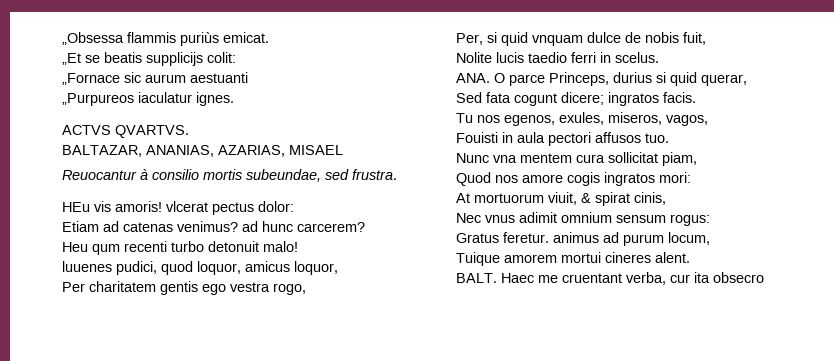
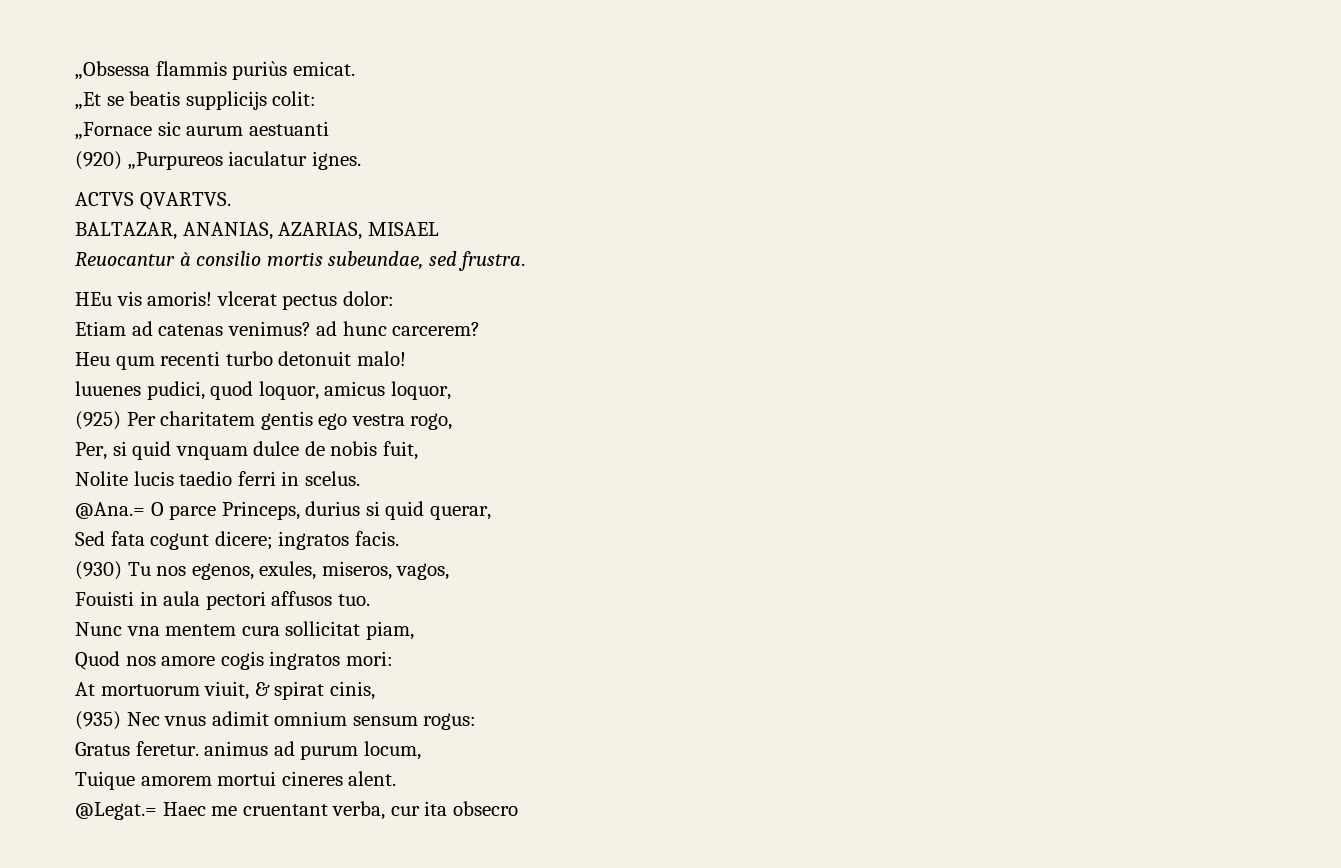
(248, 77) none -> [75,151,122,170] (920)
(338, 268) none -> [75,411,121,430] (925)
[456,73,490,83] ANA. -> [75,502,145,519] @Ana.=
(696, 97) none -> [75,561,122,580] (930)
(666, 198) none -> [75,711,121,730] (935)
[456,273,497,283] BALT. -> [75,802,157,820] @Legat.=

